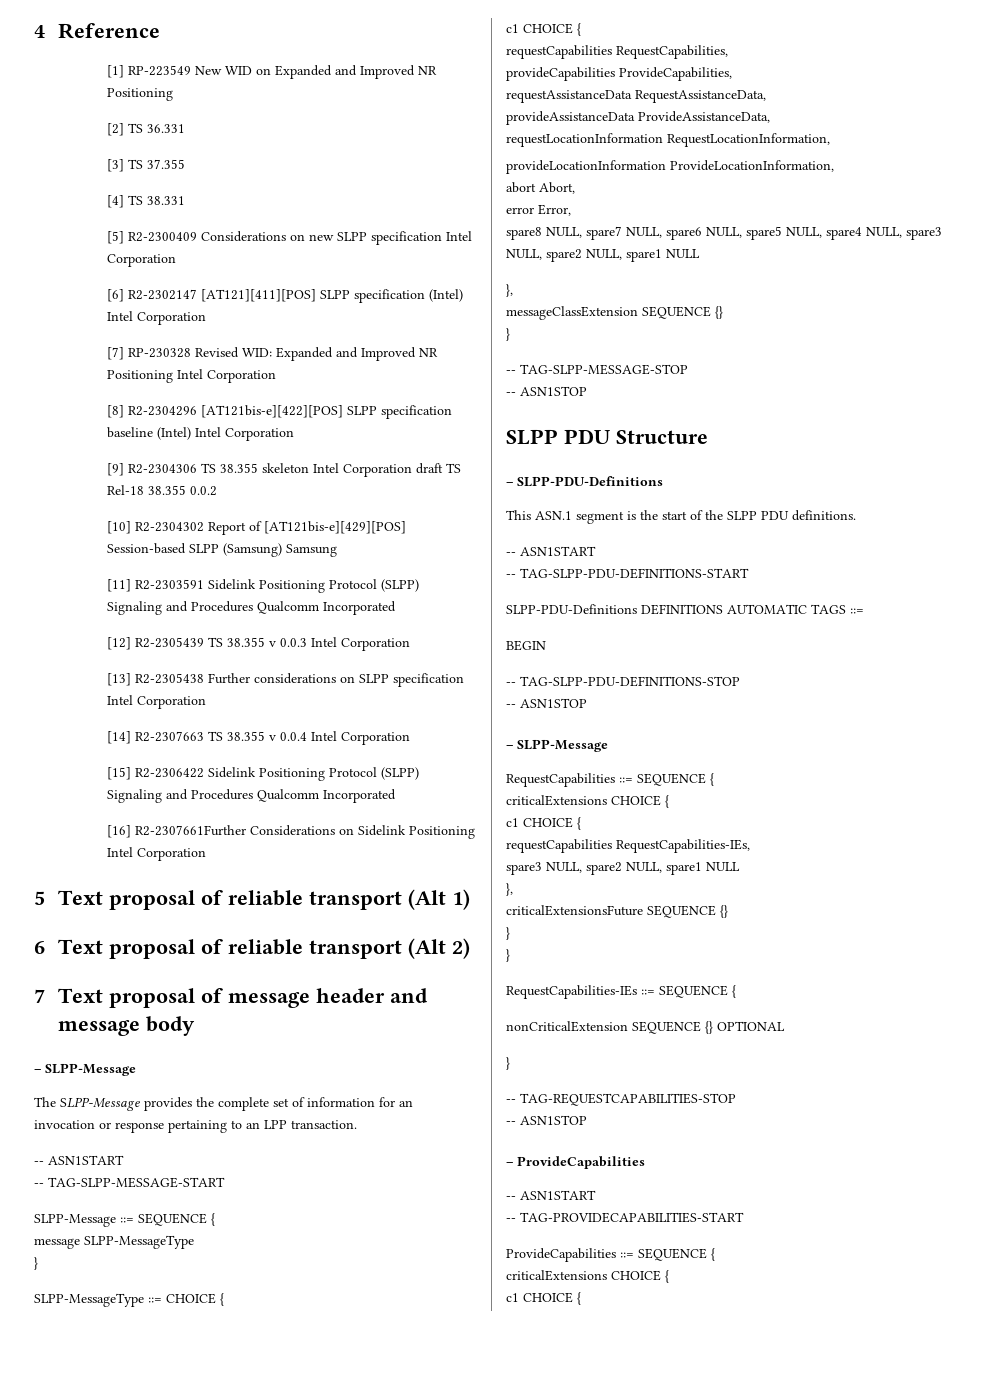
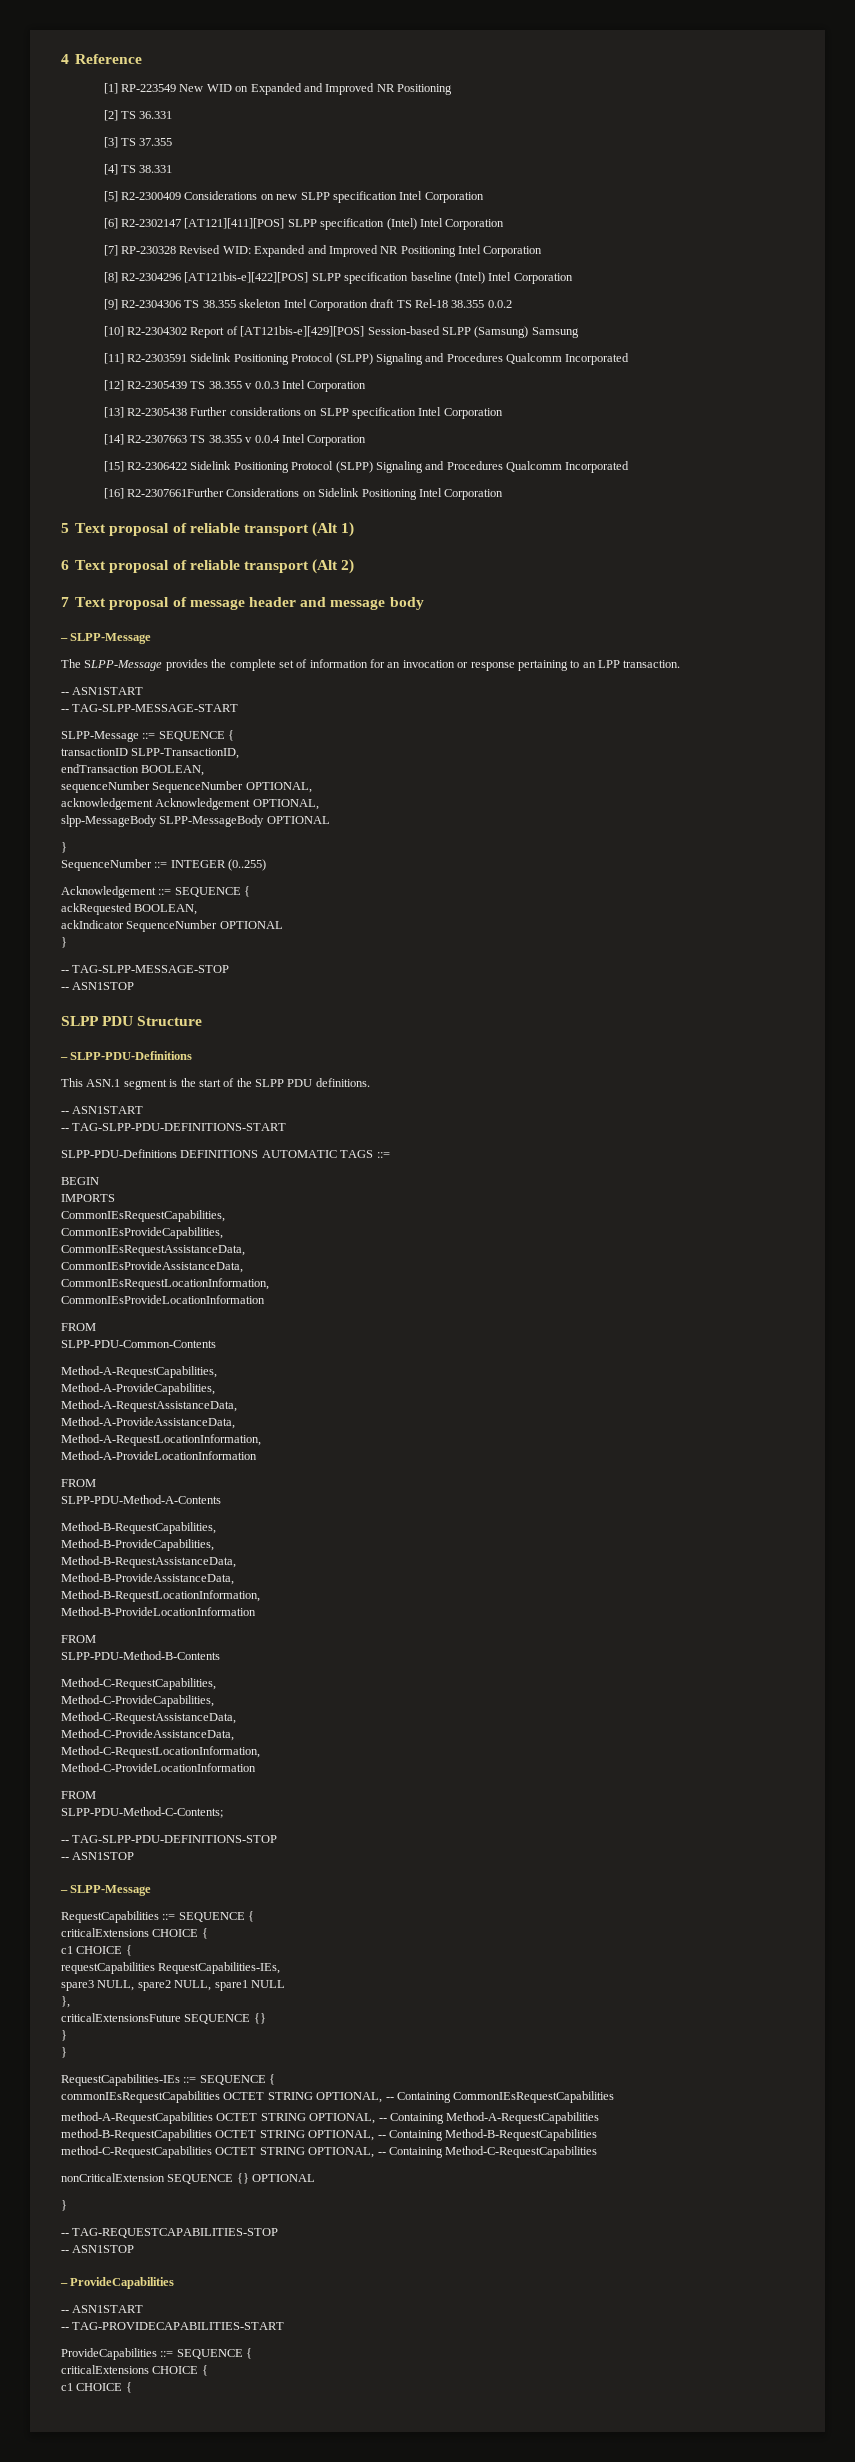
[34,1235,194,1249] [34,1257,38,1270] [34,1293,224,1307] [506,23,581,36] [506,45,728,59] [506,67,732,81] [506,90,766,103] [506,111,770,125] [506,133,830,147] [506,160,834,174] [506,182,575,194] [506,204,571,216] [506,226,942,240] [506,249,700,262] [506,284,513,297] [506,306,723,320] message SLPP-MessageType // } // SLPP-MessageType ::= CHOICE { // c1 CHOICE { // requestCapabilities RequestCapabilities, // provideCapabilities ProvideCapabilities, // requestAssistanceData RequestAssistanceData, // provideAssistanceData ProvideAssistanceData, // requestLocationInformation RequestLocationInformation, // provideLocationInformation ProvideLocationInformation, // abort Abort, // error Error, // spare8 NULL, spare7 NULL, spare6 NULL, spare5 NULL, spare4 NULL, spare3 NULL, spare2 NULL, spare1 NULL // }, // messageClassExtension SEQUENCE {} -> [61,748,240,759] [61,764,205,776] [61,781,312,793] [61,798,319,810] [61,815,330,827] [61,842,67,853] [61,859,267,871] [61,886,251,898] [61,903,198,915] [61,920,283,932] transactionID SLPP-TransactionID, // endTransaction BOOLEAN, // sequenceNumber SequenceNumber OPTIONAL, // acknowledgement Acknowledgement OPTIONAL, // slpp-MessageBody SLPP-MessageBody OPTIONAL // } // SequenceNumber ::= INTEGER (0..255) // Acknowledgement ::= SEQUENCE { // ackRequested BOOLEAN, // ackIndicator SequenceNumber OPTIONAL
(546, 645) none -> [61,1194,115,1202] [61,1210,225,1222] [61,1227,223,1239] [61,1245,245,1256] [61,1261,243,1273] [61,1278,269,1290] [61,1295,265,1304] [61,1323,96,1331] [61,1340,216,1348] [61,1366,217,1378] [61,1383,215,1395] [61,1400,237,1412] [61,1417,235,1429] [61,1434,261,1446] [61,1451,257,1460] [61,1479,96,1487] [61,1495,221,1504] [61,1522,216,1534] [61,1539,214,1551] [61,1556,236,1568] [61,1573,234,1585] [61,1590,260,1602] [61,1607,256,1616] [61,1635,96,1643] [61,1651,220,1660] [61,1678,216,1690] [61,1695,214,1707] [61,1712,236,1724] [61,1729,234,1741] [61,1746,260,1758] [61,1763,256,1772] [61,1791,96,1799] [61,1807,223,1818] // IMPORTS // CommonIEsRequestCapabilities, // CommonIEsProvideCapabilities, // CommonIEsRequestAssistanceData, // CommonIEsProvideAssistanceData, // CommonIEsRequestLocationInformation, // CommonIEsProvideLocationInformation // FROM // SLPP-PDU-Common-Contents // Method-A-RequestCapabilities, // Method-A-ProvideCapabilities, // Method-A-RequestAssistanceData, // Method-A-ProvideAssistanceData, // Method-A-RequestLocationInformation, // Method-A-ProvideLocationInformation // FROM // SLPP-PDU-Method-A-Contents // Method-B-RequestCapabilities, // Method-B-ProvideCapabilities, // Method-B-RequestAssistanceData, // Method-B-ProvideAssistanceData, // Method-B-RequestLocationInformation, // Method-B-ProvideLocationInformation // FROM // SLPP-PDU-Method-B-Contents // Method-C-RequestCapabilities, // Method-C-ProvideCapabilities, // Method-C-RequestAssistanceData, // Method-C-ProvideAssistanceData, // Method-C-RequestLocationInformation, // Method-C-ProvideLocationInformation // FROM // SLPP-PDU-Method-C-Contents;
(736, 991) none -> [61,2091,615,2103] [61,2112,600,2124] [61,2129,598,2141] [61,2146,598,2158] // commonIEsRequestCapabilities OCTET STRING OPTIONAL, -- Containing CommonIEsRequestCapabilities // method-A-RequestCapabilities OCTET STRING OPTIONAL, -- Containing Method-A-RequestCapabilities // method-B-RequestCapabilities OCTET STRING OPTIONAL, -- Containing Method-B-RequestCapabilities // method-C-RequestCapabilities OCTET STRING OPTIONAL, -- Containing Method-C-RequestCapabilities

